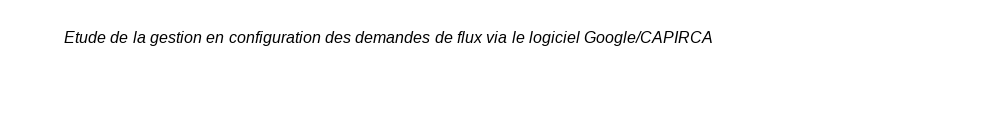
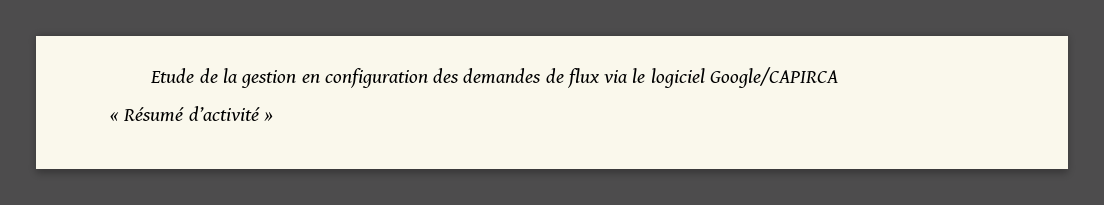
(714, 38) none -> [110,106,273,122] // « Résumé d’activité »

